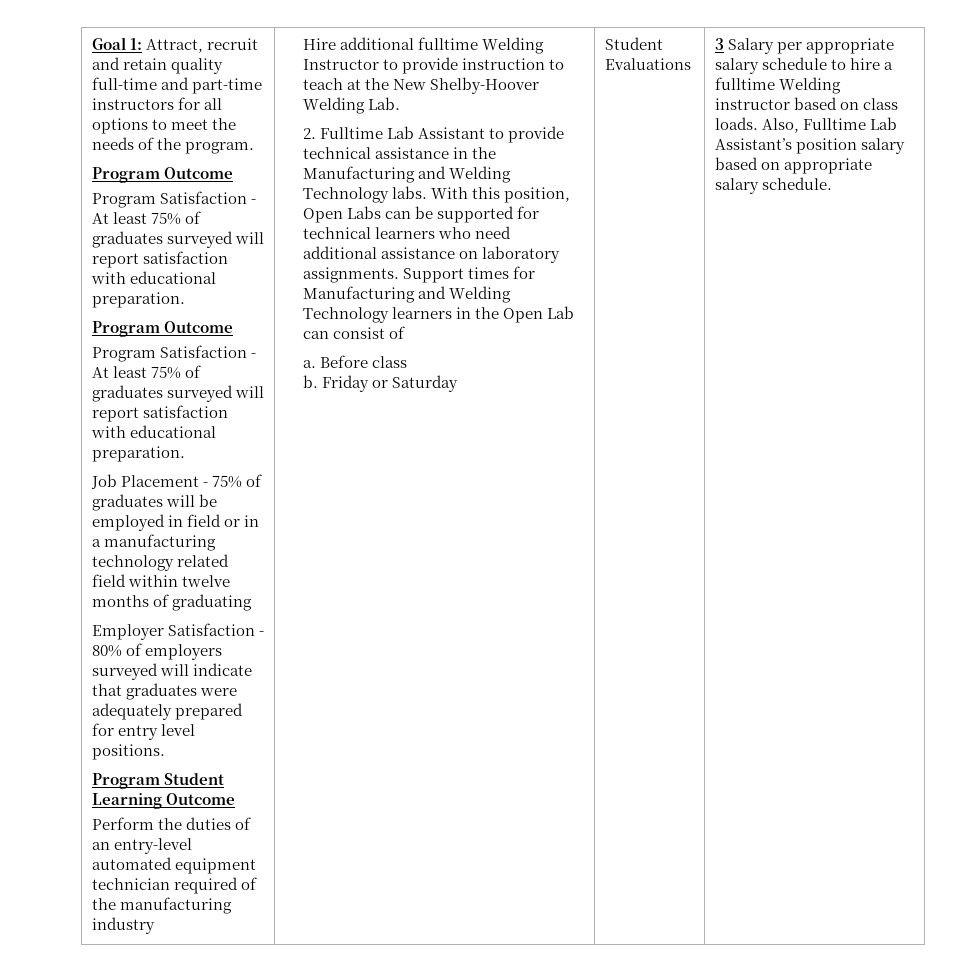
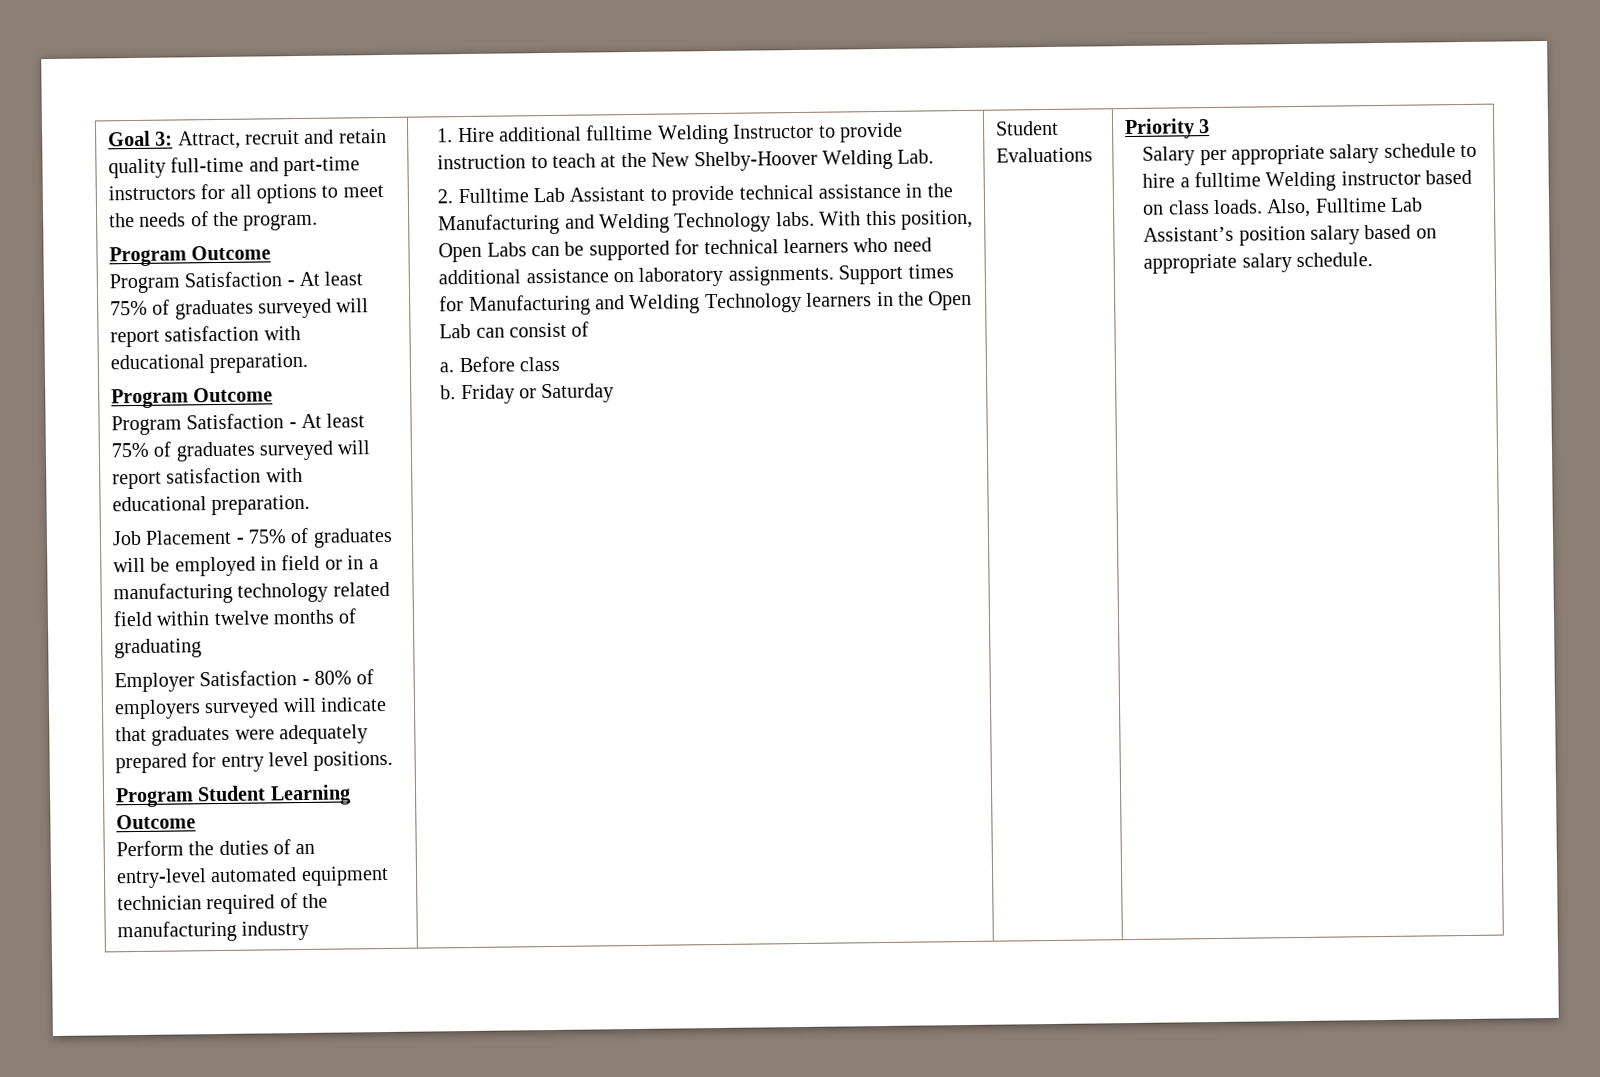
[129,38,142,50] 1: -> [155,131,174,146] 3:
(155, 925) none -> [437,128,454,143] 1.
(691, 64) none -> [1123,118,1195,140] Priority
(724, 44) none -> (1211, 126) //

